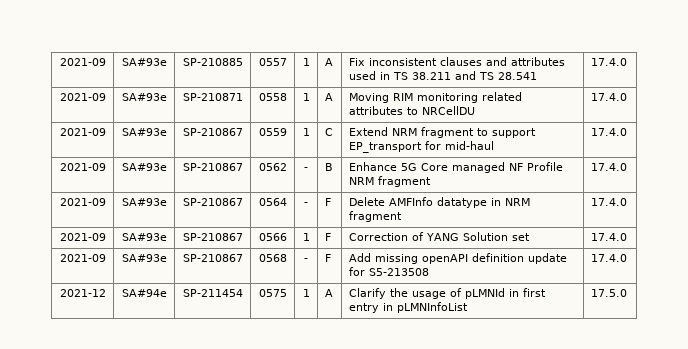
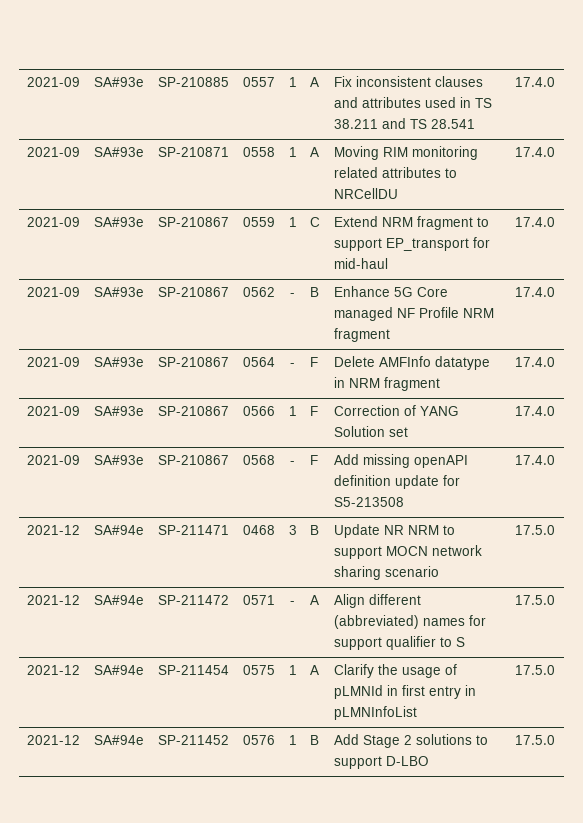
(627, 258) none -> [26,525,80,535] [93,525,144,535] [157,525,229,535] [242,525,275,535] [288,525,297,535] [309,525,319,535] [333,524,455,538] [333,545,482,559] [333,566,439,580] [514,525,555,535] [26,595,80,605] [93,595,144,605] [157,595,229,605] [242,595,275,605] [290,601,295,605] [309,595,319,605] [333,594,421,608] [333,615,486,629] [333,636,465,650] [514,595,555,605] // 2021-12 | SA#94e | SP-211471 | 0468 | 3 | B | Update NR NRM to support MOCN network sharing scenario | 17.5.0 // 2021-12 | SA#94e | SP-211472 | 0571 | - | A | Align different (abbreviated) names for support qualifier to S | 17.5.0
(627, 293) none -> [26,735,80,745] [93,735,144,745] [157,735,229,745] [242,735,275,745] [288,735,297,745] [309,735,319,745] [333,734,488,748] [333,756,429,769] [514,735,555,745] // 2021-12 | SA#94e | SP-211452 | 0576 | 1 | B | Add Stage 2 solutions to support D-LBO | 17.5.0

